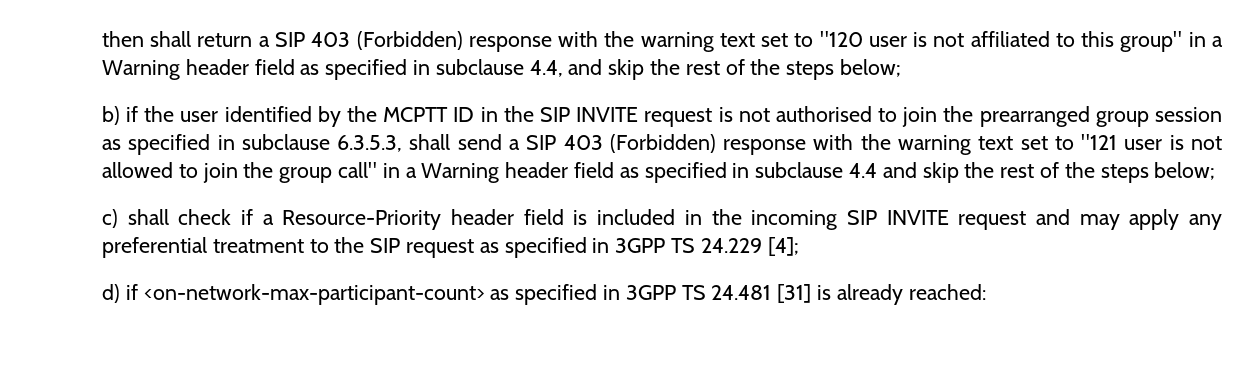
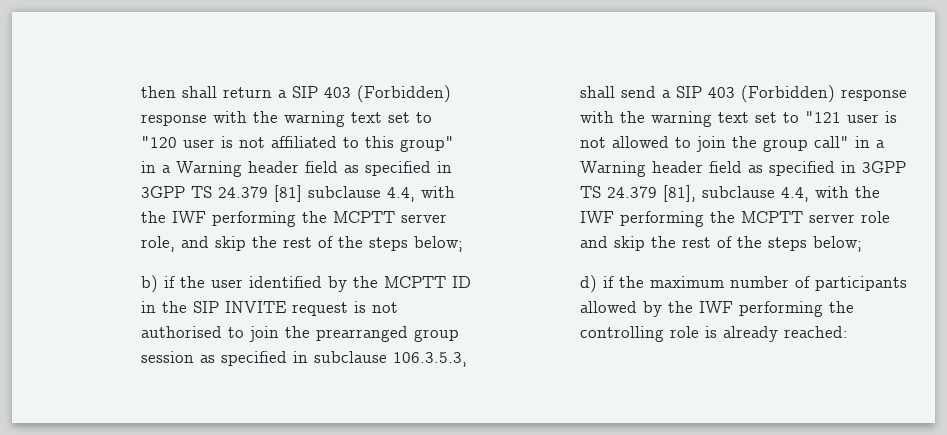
[435,59,563,77] subclause 4.4, -> [140,185,455,202] [140,211,447,227] [140,236,175,252] 3GPP TS 24.379 [81] subclause 4.4, with the IWF performing the MCPTT server role,
[337,135,403,152] 6.3.5.3, -> [392,352,467,367] 106.3.5.3,
[755,162,1216,183] [101,209,1222,230] [101,237,799,258] [101,284,812,305] subclause 4.4 and skip the rest of the steps below; // c) shall check if a Resource-Priority header field is included in the incoming SIP INVITE request and may apply any preferential treatment to the SIP request as specified in 3GPP TS 24.229 [4]; // d) if <on-network-max-participant-count> as specified in 3GPP TS 24.481 [31] -> [861,161,906,173] [579,185,880,202] [579,211,890,227] [579,236,862,252] [579,275,907,293] [579,301,854,317] [579,326,699,342] 3GPP TS 24.379 [81], subclause 4.4, with the IWF performing the MCPTT server role and skip the rest of the steps below; // d) if the maximum number of participants allowed by the IWF performing the controlling role

